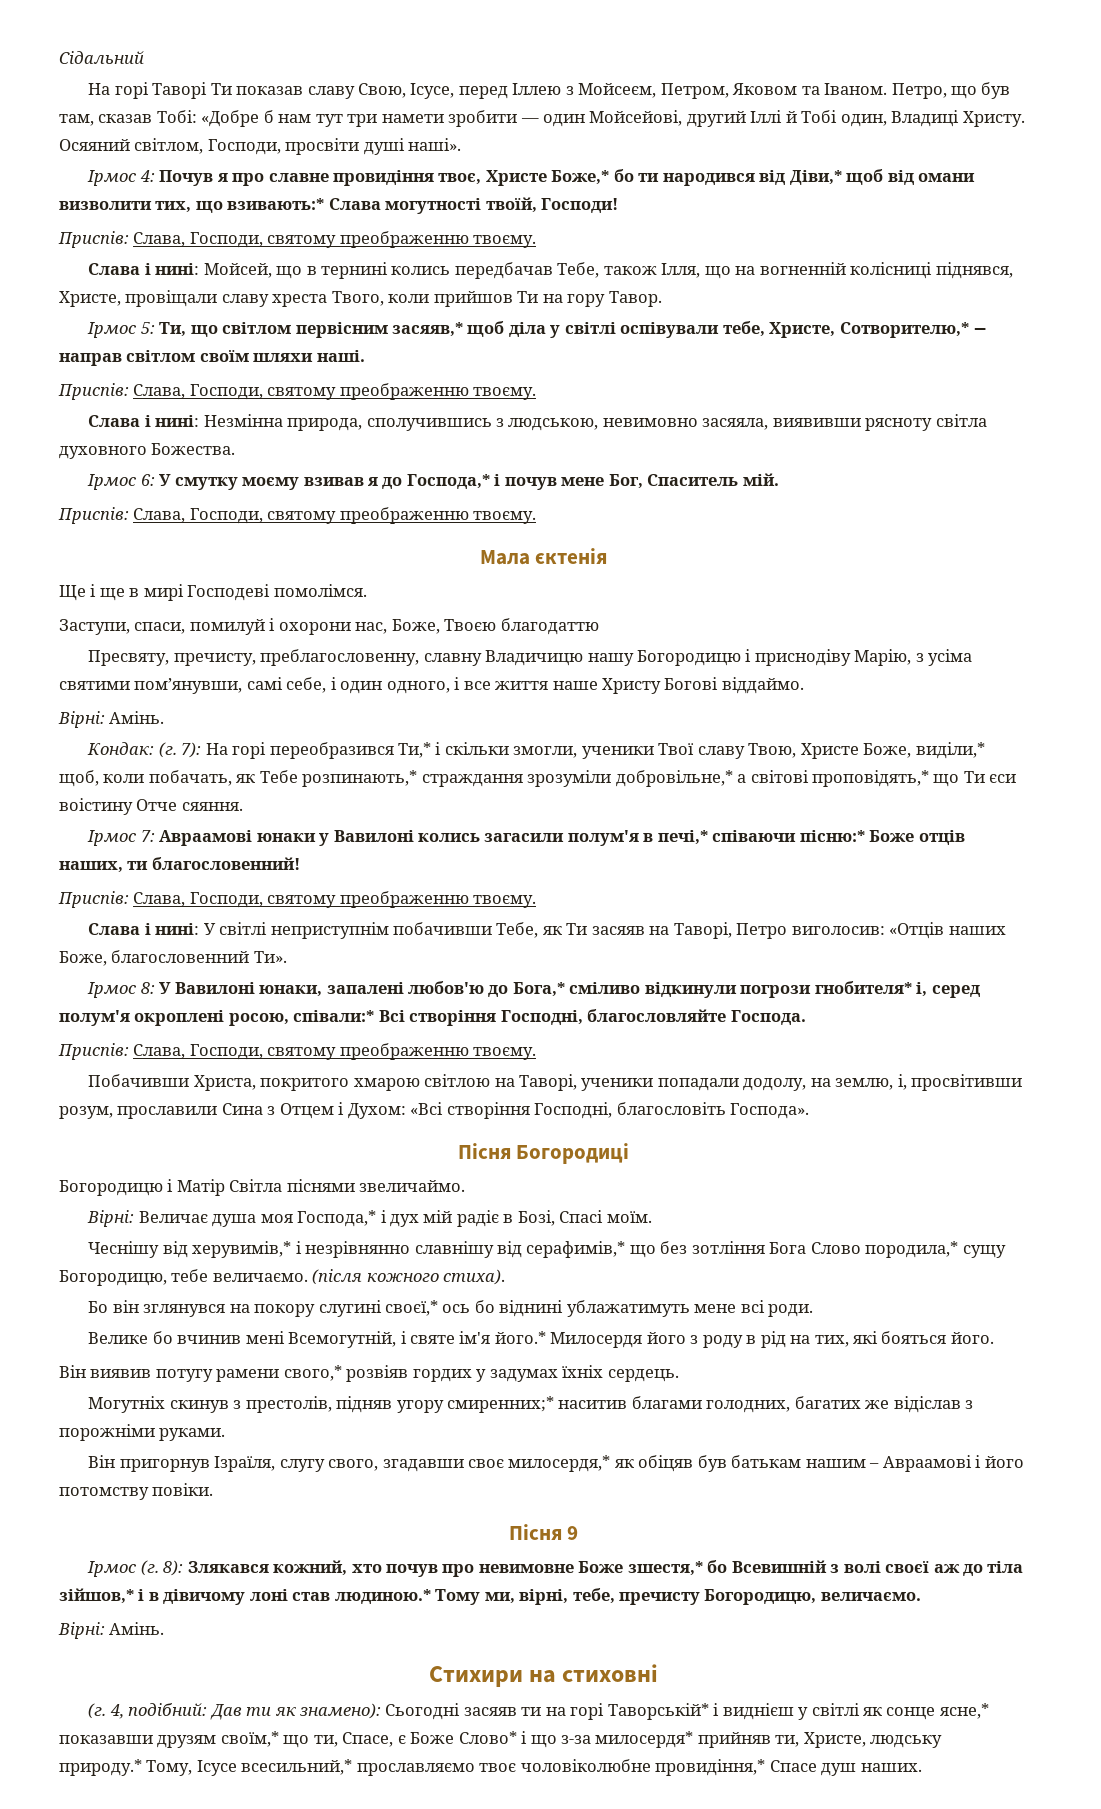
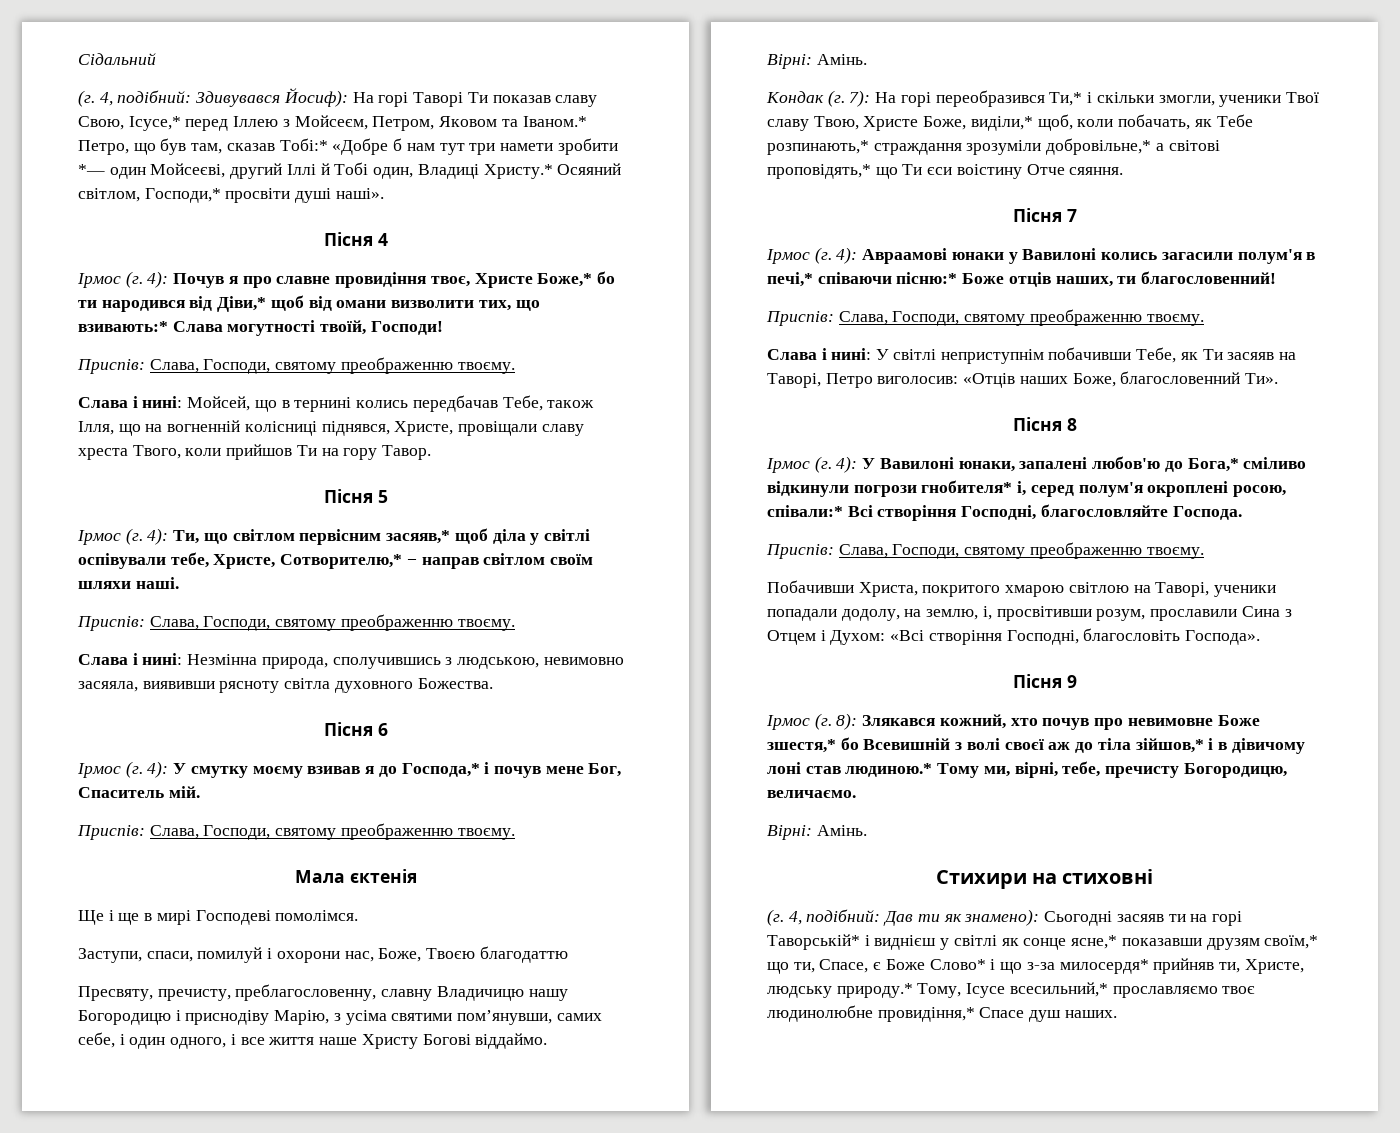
(144, 57) none -> [78,88,348,107] (г. 4, подібний: Здивувався Йосиф):
[410,83,455,99] Ісусе, -> [128,116,181,131] Ісусе,*
[824,83,888,95] Іваном. -> [522,116,587,127] Іваном.*
[156,110,197,123] Тобі: -> [279,138,328,151] Тобі:*
[520,110,683,127] — один Мойсейові, -> [78,163,226,179] *— один Мойсеєві,
[962,111,1025,127] Христу. -> [483,164,553,179] Христу.*
[207,139,281,155] Господи, -> [144,188,221,203] Господи,*
[87,170,155,186] // Ірмос 4: -> [323,232,388,246] [77,271,169,288] // Пісня 4 // Ірмос (г. 4):
[87,322,155,338] // Ірмос 5: -> [323,489,388,503] [77,528,169,545] // Пісня 5 // Ірмос (г. 4):
[87,474,155,490] // Ірмос 6: -> [323,722,388,736] [77,761,169,778] // Пісня 6 // Ірмос (г. 4):
[246,677,283,690] самі -> [556,1013,602,1021] самих
[87,742,155,755] Кондак: -> [766,91,824,103] Кондак
[87,830,155,846] // Ірмос 7: -> [1012,208,1077,222] [766,247,858,264] // Пісня 7 // Ірмос (г. 4):
[87,982,155,998] // Ірмос 8: -> [1012,417,1077,431] [766,456,858,473] // Пісня 8 // Ірмос (г. 4):
[457,1143,630,1164] [59,1179,466,1196] [87,1210,652,1227] [88,1241,1006,1258] [59,1269,506,1286] [88,1300,814,1317] [88,1331,994,1348] [59,1365,679,1382] [88,1396,974,1413] [59,1424,226,1441] [88,1455,1024,1472] [59,1483,214,1500] // Пісня Богородиці // Богородицю і Матір Світла піснями звеличаймо. // Вірні: Величає душа моя Господа,* і дух мій радіє в Бозі, Спасі моїм. // Чеснішу від херувимів,* і незрівнянно славнішу від серафимів,* що без зотління Бога Слово породила,* сущу Богородицю, тебе величаємо. (після кожного стиха). // Бо він зглянувся на покору слугині своєї,* ось бо віднині ублажатимуть мене всі роди. // Велике бо вчинив мені Всемогутній, і святе ім'я його.* Милосердя його з роду в рід на тих, які бояться його. // Він виявив потугу рамени свого,* розвіяв гордих у задумах їхніх сердець. // Могутніх скинув з престолів, підняв угору смиренних;* наситив благами голодних, багатих же відіслав з порожніми руками. // Він пригорнув Ізраїля, слугу свого, згадавши своє милосердя,* як обіцяв був батькам нашим – Авраамові і його потомству повіки. -> (1261, 637) none
[520,1759,651,1772] чоловіколюбне -> [767,1005,873,1022] людинолюбне

